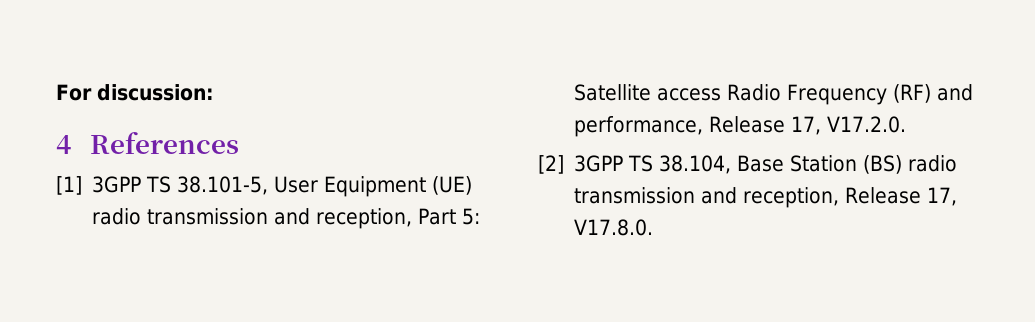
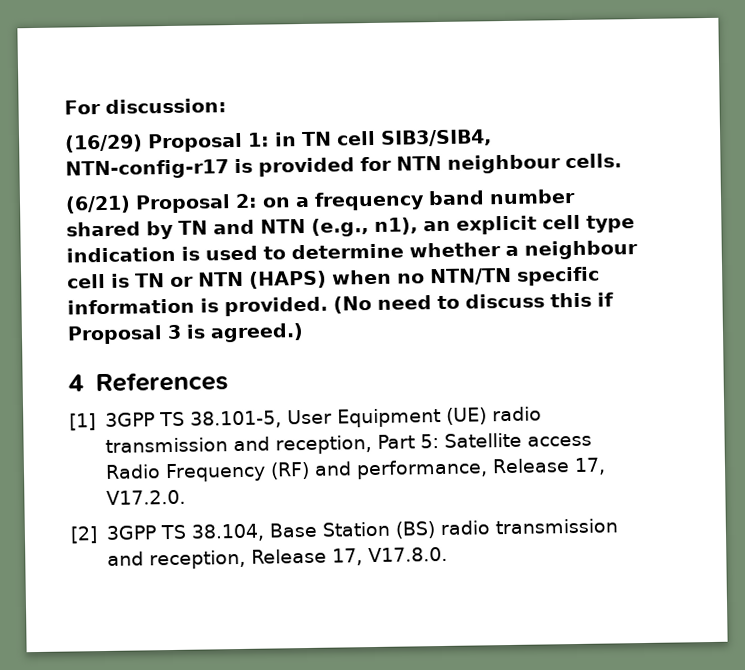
(214, 92) none -> [65,129,492,153] [65,153,622,180] [65,188,576,214] [66,214,635,240] [66,240,638,263] [67,266,600,289] [67,292,614,317] [67,323,304,345] // (16/29) Proposal 1: in TN cell SIB3/SIB4, NTN-config-r17 is provided for NTN neighbour cells. // (6/21) Proposal 2: on a frequency band number shared by TN and NTN (e.g., n1), an explicit cell type indication is used to determine whether a neighbour cell is TN or NTN (HAPS) when no NTN/TN specific information is provided. (No need to discuss this if Proposal 3 is agreed.)

